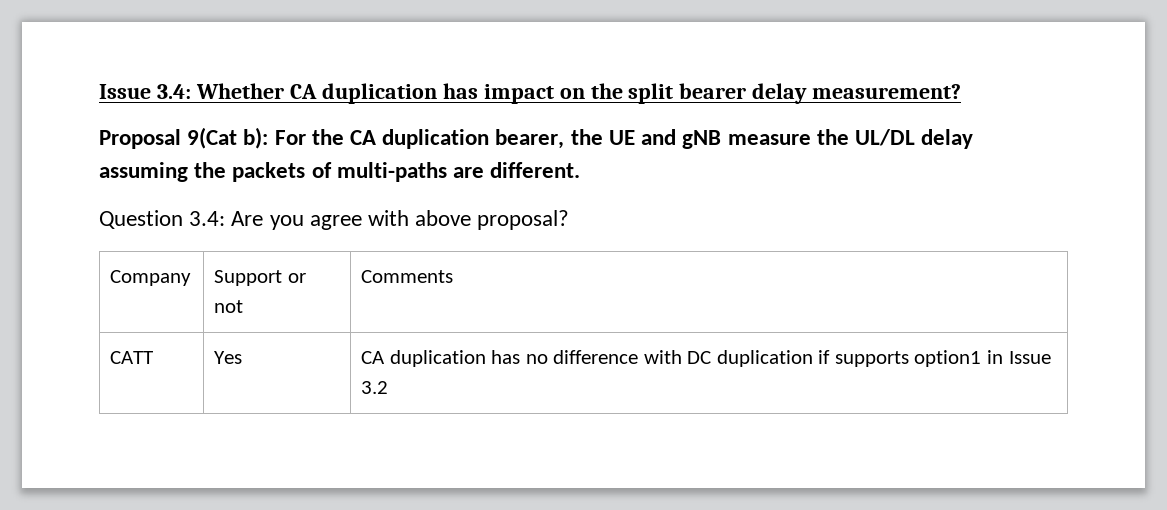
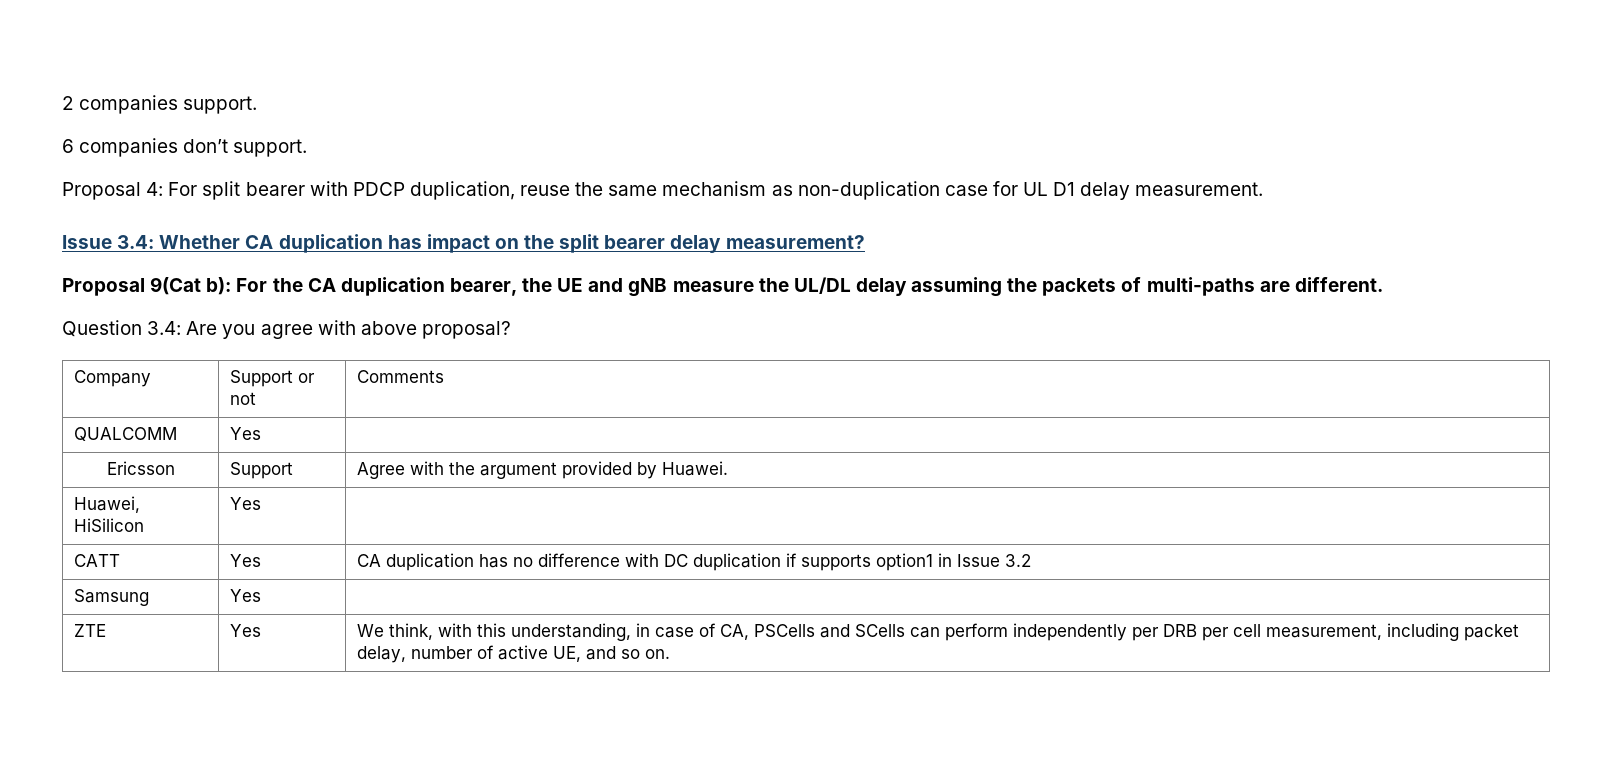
(99, 91) none -> [62,95,258,114] [62,138,308,157] [62,181,1264,200] 2 companies support. // 6 companies don’t support. // Proposal 4: For split bearer with PDCP duplication, reuse the same mechanism as non-duplication case for UL D1 delay measurement. //
(454, 276) none -> [73,427,177,441] [229,427,261,440] [106,461,175,475] [229,462,293,479] [356,461,728,479] [73,496,140,513] [73,518,144,532] [229,497,261,510] // QUALCOMM | Yes | // Ericsson | Support | Agree with the argument provided by Huawei. // Huawei, HiSilicon | Yes |
(389, 387) none -> [73,589,149,606] [229,589,261,602] [73,624,106,637] [229,624,261,637] [356,623,1519,641] [356,645,670,663] // Samsung | Yes | // ZTE | Yes | We think, with this understanding, in case of CA, PSCells and SCells can perform independently per DRB per cell measurement, including packet delay, number of active UE, and so on.

